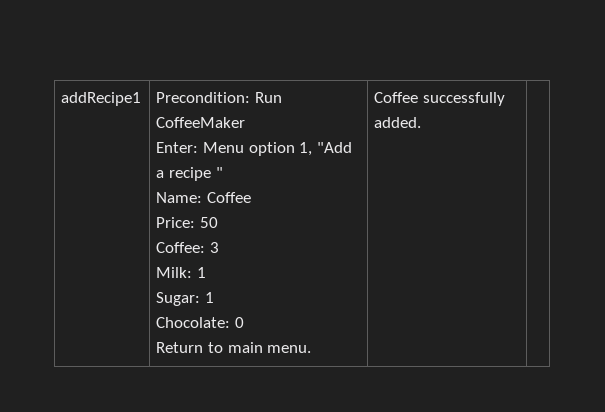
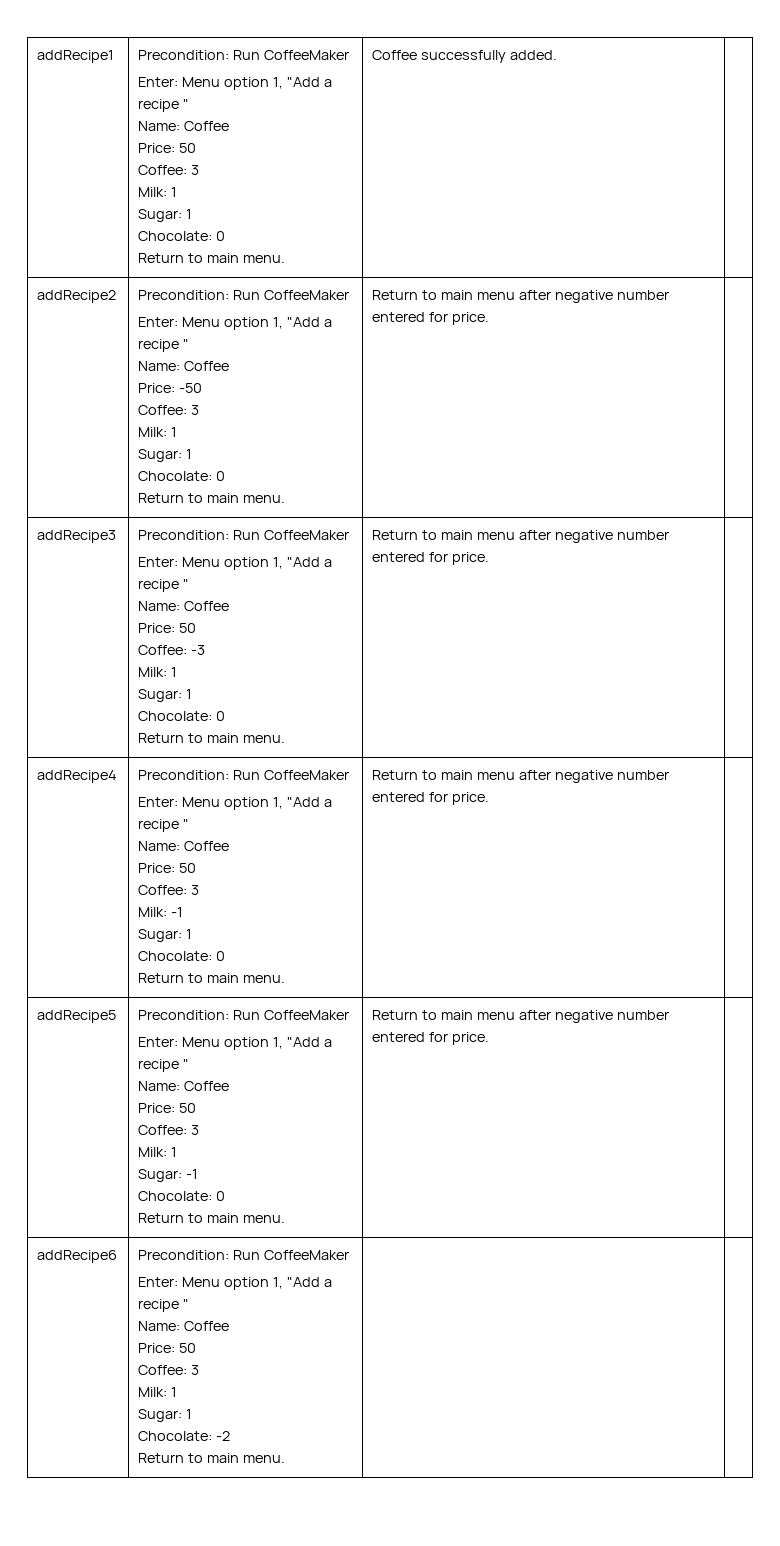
(422, 122) none -> [37,290,117,303] [138,290,350,300] [138,317,332,330] [138,339,190,352] [138,361,230,371] [138,383,203,393] [138,405,200,415] [138,427,178,437] [138,449,193,462] [138,471,226,481] [138,493,286,503] [372,290,669,303] [372,312,490,325] [37,530,117,543] [138,530,350,540] [138,557,332,570] [138,579,190,592] [138,601,230,611] [138,623,197,633] [138,645,206,655] [138,667,178,677] [138,689,193,702] [138,711,226,721] [138,733,286,743] [372,530,669,543] [372,552,490,565] [37,770,118,783] [138,770,350,780] [138,797,332,810] [138,819,190,832] [138,841,230,851] [138,863,197,873] [138,885,200,895] [138,907,184,917] [138,929,193,942] [138,951,226,961] [138,973,286,983] [372,770,669,783] [372,792,490,805] [37,1010,117,1023] [138,1010,350,1020] [138,1037,332,1050] [138,1059,190,1072] [138,1081,230,1091] [138,1103,197,1113] [138,1125,200,1135] [138,1147,178,1157] [138,1169,199,1182] [138,1191,226,1201] [138,1213,286,1223] [372,1010,669,1023] [372,1032,490,1045] [37,1250,118,1263] [138,1250,350,1260] [138,1277,332,1290] [138,1299,190,1312] [138,1321,230,1331] [138,1343,197,1353] [138,1365,200,1375] [138,1387,178,1397] [138,1409,193,1422] [138,1431,231,1441] [138,1453,286,1463] // addRecipe2 | Precondition: Run CoffeeMaker // Enter: Menu option 1, "Add a recipe " // Name: Coffee // Price: -50 // Coffee: 3 // Milk: 1 // Sugar: 1 // Chocolate: 0 // Return to main menu. | Return to main menu after negative number entered for price. | // addRecipe3 | Precondition: Run CoffeeMaker // Enter: Menu option 1, "Add a recipe " // Name: Coffee // Price: 50 // Coffee: -3 // Milk: 1 // Sugar: 1 // Chocolate: 0 // Return to main menu. | Return to main menu after negative number entered for price. | // addRecipe4 | Precondition: Run CoffeeMaker // Enter: Menu option 1, "Add a recipe " // Name: Coffee // Price: 50 // Coffee: 3 // Milk: -1 // Sugar: 1 // Chocolate: 0 // Return to main menu. | Return to main menu after negative number entered for price. | // addRecipe5 | Precondition: Run CoffeeMaker // Enter: Menu option 1, "Add a recipe " // Name: Coffee // Price: 50 // Coffee: 3 // Milk: 1 // Sugar: -1 // Chocolate: 0 // Return to main menu. | Return to main menu after negative number entered for price. | // addRecipe6 | Precondition: Run CoffeeMaker // Enter: Menu option 1, "Add a recipe " // Name: Coffee // Price: 50 // Coffee: 3 // Milk: 1 // Sugar: 1 // Chocolate: -2 // Return to main menu. | |

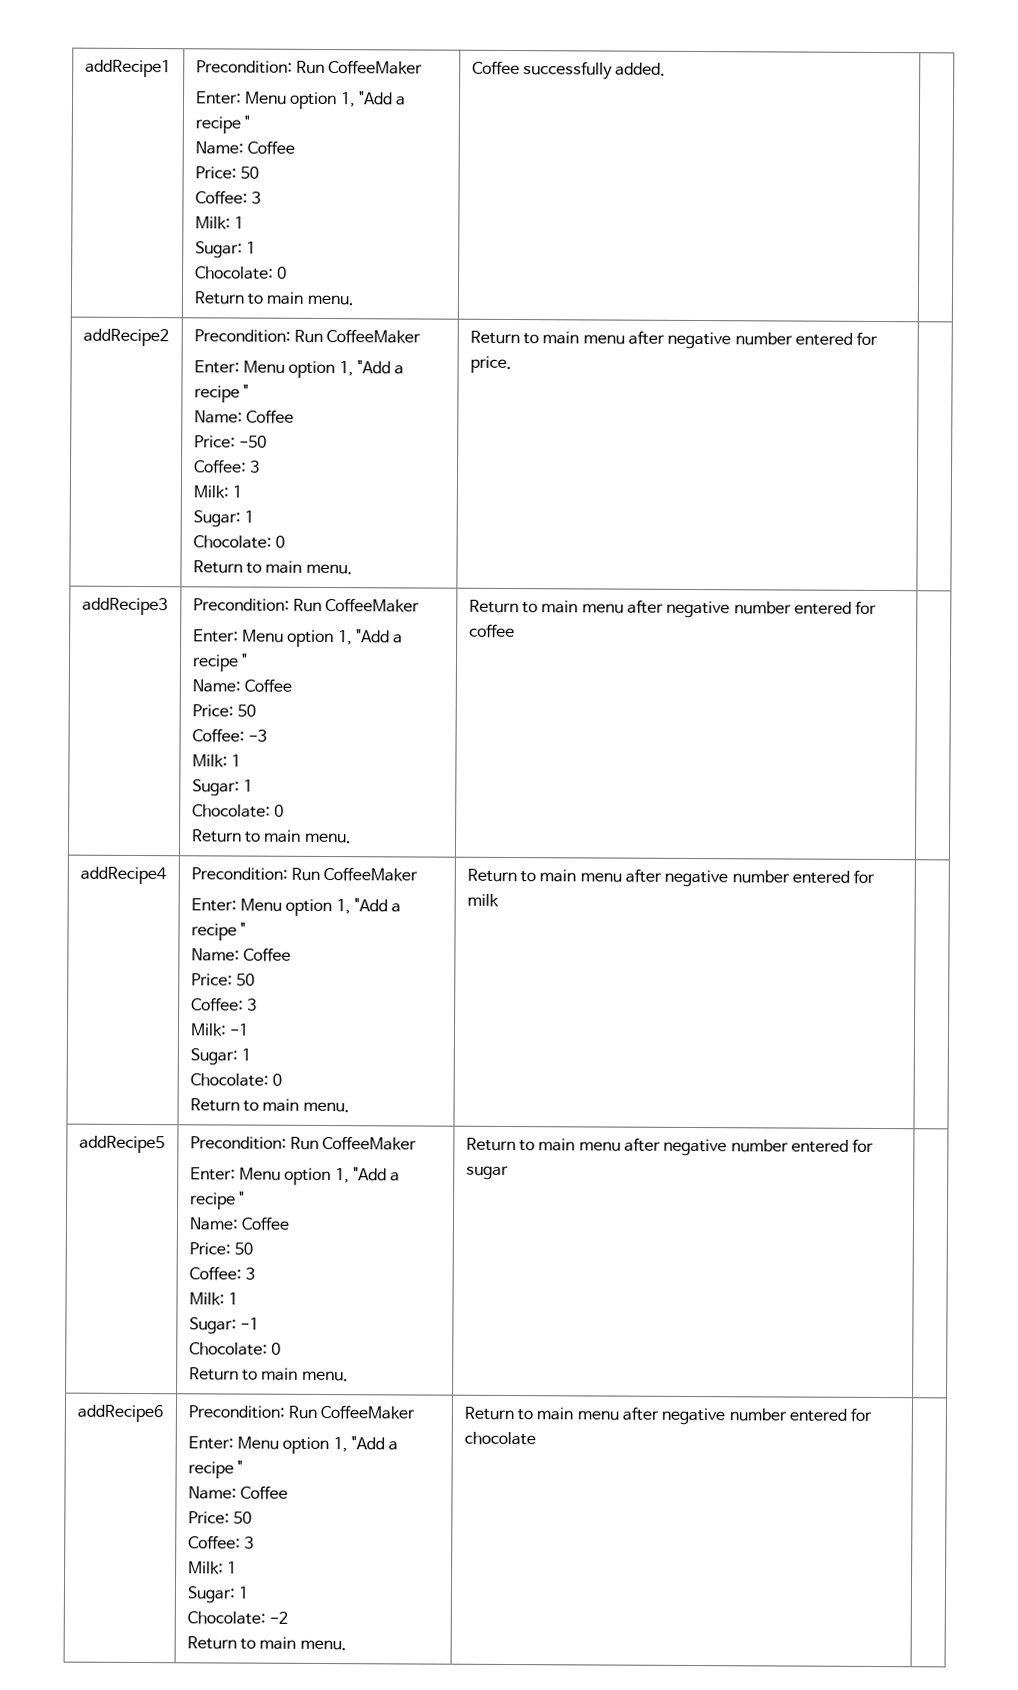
[452,552,490,565] price. -> [468,623,515,639] coffee
[452,792,490,805] price. -> [466,893,499,907] milk
[452,1032,490,1045] price. -> [465,1165,509,1181] sugar
(286, 1459) none -> [463,1406,873,1426] [463,1431,536,1446] Return to main menu after negative number entered for chocolate

